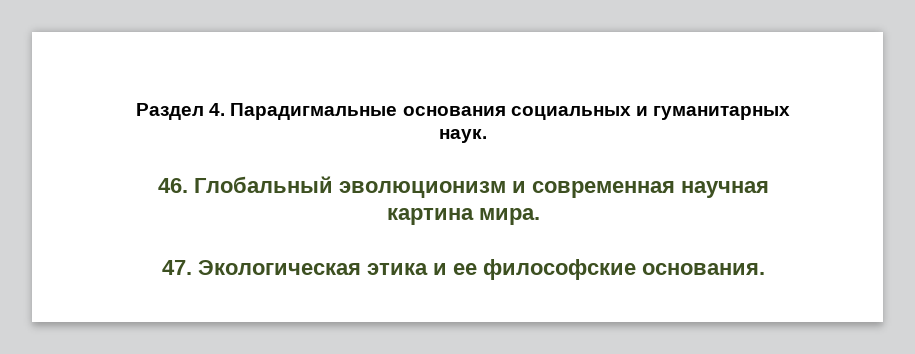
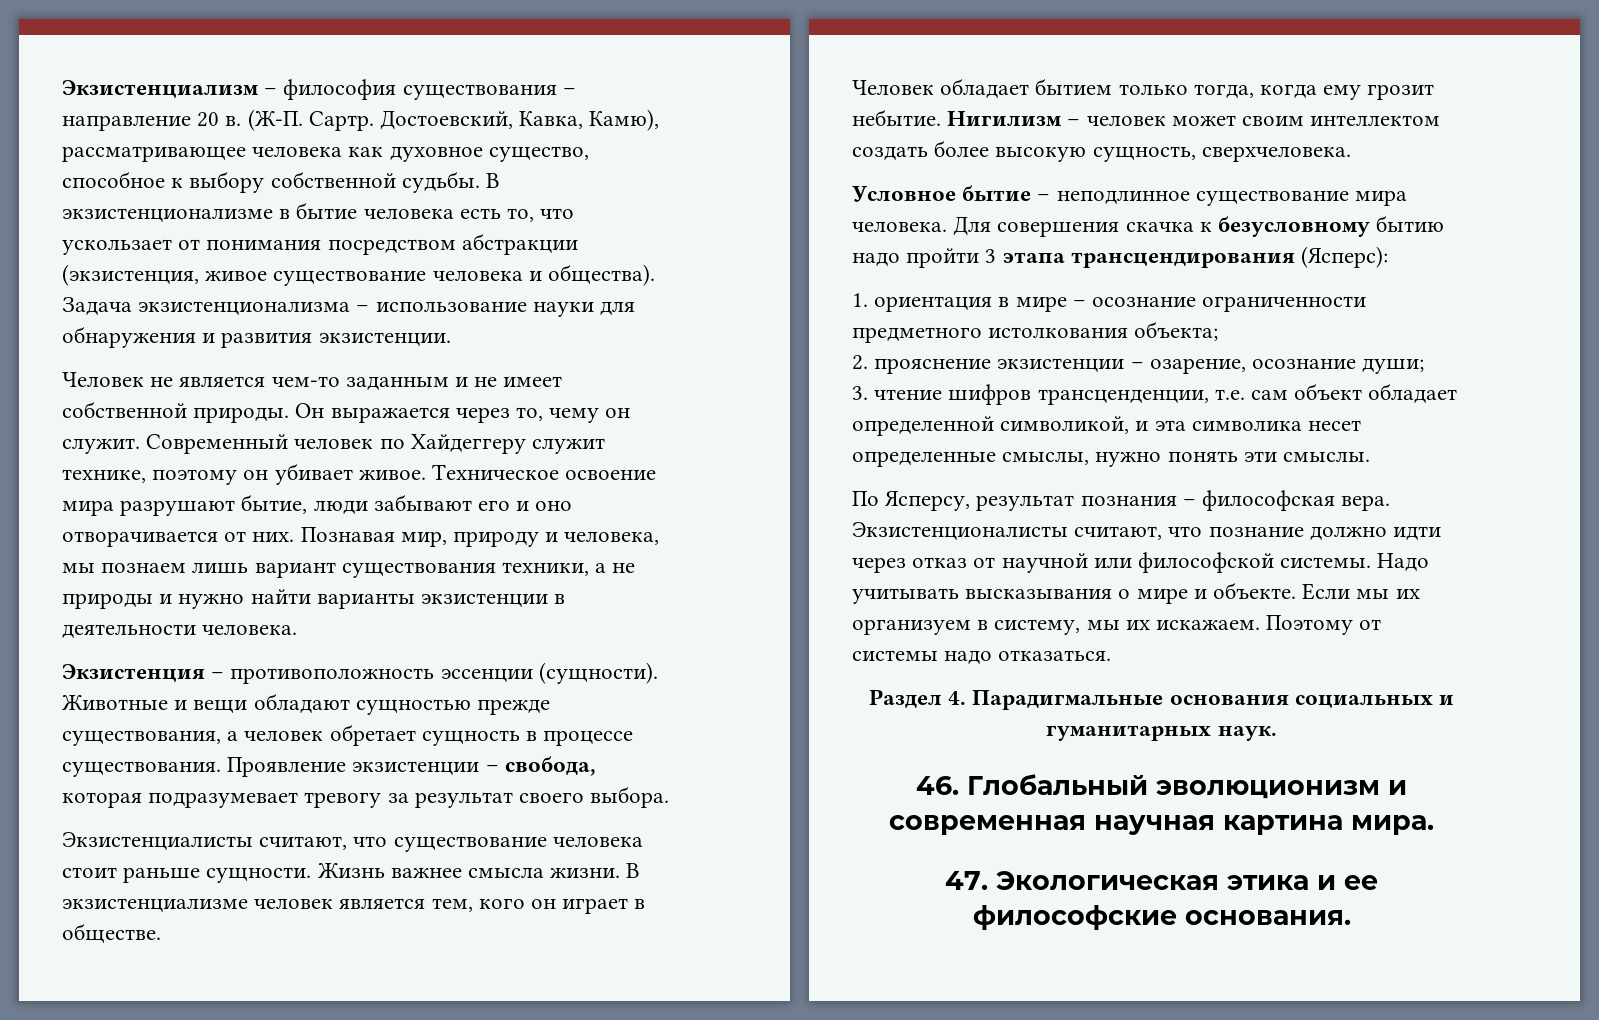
(136, 111) none -> [62,79,576,100] [62,109,660,131] [62,146,589,162] [62,171,501,193] [62,202,575,223] [62,233,578,255] [62,264,656,286] [62,297,636,317] [62,326,451,348] [62,372,563,391] [62,401,631,423] [62,434,606,454] [62,463,657,485] [62,494,573,516] [62,527,660,547] [62,562,636,578] [62,589,566,609] [62,624,298,639] [62,662,658,684] [62,693,551,715] [62,724,634,746] [62,756,596,777] [62,786,670,808] [62,832,643,852] [62,863,641,883] [62,898,646,914] [62,923,161,944] [852,78,1435,100] [852,109,1441,126] [852,140,1351,162] [852,185,1408,206] [852,215,1445,237] [852,246,1389,268] [852,293,1367,312] [852,321,1219,343] [852,355,1425,374] [852,383,1458,405] [852,416,1362,436] [852,451,1371,467] [852,490,1391,511] [852,522,1442,541] [852,552,1430,573] [852,582,1420,604] [852,615,1382,635] [852,650,1112,665] Экзистенциализм – философия существования – направление 20 в. (Ж-П. Сартр. Достоевский, Кавка, Камю), рассматривающее человека как духовное существо, способное к выбору собственной судьбы. В экзистенционализме в бытие человека есть то, что ускользает от понимания посредством абстракции (экзистенция, живое существование человека и общества). Задача экзистенционализма – использование науки для обнаружения и развития экзистенции. // Человек не является чем-то заданным и не имеет собственной природы. Он выражается через то, чему он служит. Современный человек по Хайдеггеру служит технике, поэтому он убивает живое. Техническое освоение мира разрушают бытие, люди забывают его и оно отворачивается от них. Познавая мир, природу и человека, мы познаем лишь вариант существования техники, а не природы и нужно найти варианты экзистенции в деятельности человека. // Экзистенция – противоположность эссенции (сущности). Животные и вещи обладают сущностью прежде существования, а человек обретает сущность в процессе существования. Проявление экзистенции – свобода, которая подразумевает тревогу за результат своего выбора. // Экзистенциалисты считают, что существование человека стоит раньше сущности. Жизнь важнее смысла жизни. В экзистенциализме человек является тем, кого он играет в обществе. // Человек обладает бытием только тогда, когда ему грозит небытие. Нигилизм – человек может своим интеллектом создать более высокую сущность, сверхчеловека. // Условное бытие – неподлинное существование мира человека. Для совершения скачка к безусловному бытию надо пройти 3 этапа трансцендирования (Ясперс): // 1. ориентация в мире – осознание ограниченности предметного истолкования объекта; // 2. прояснение экзистенции – озарение, осознание души; // 3. чтение шифров трансценденции, т.е. сам объект обладает определенной символикой, и эта символика несет определенные смыслы, нужно понять эти смыслы. // По Ясперсу, результат познания – философская вера. Экзистенционалисты считают, что познание должно идти через отказ от научной или философской системы. Надо учитывать высказывания о мире и объекте. Если мы их организуем в систему, мы их искажаем. Поэтому от системы надо отказаться. //

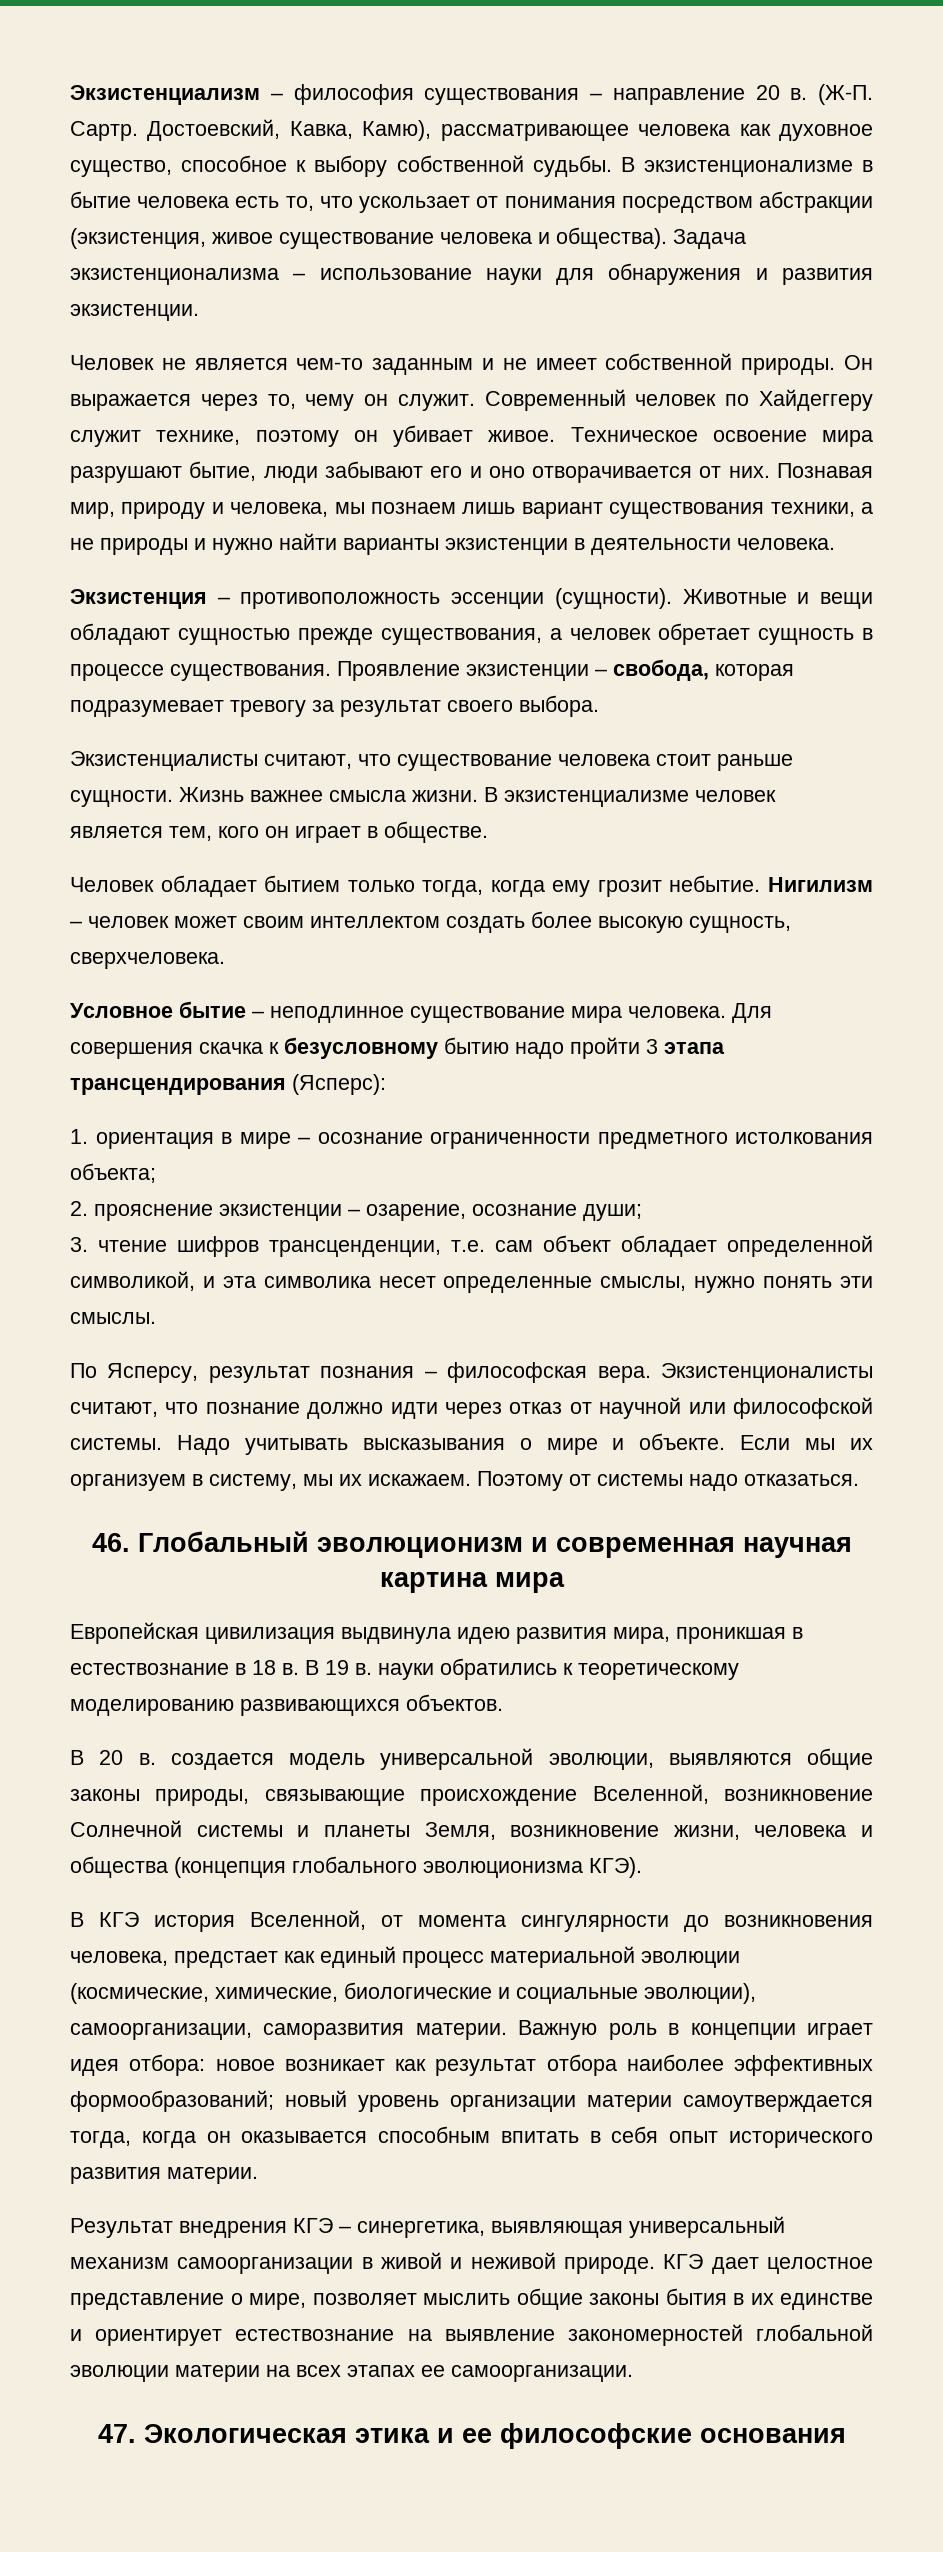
[868,689,1455,710] [1046,725,1277,741] // Раздел 4. Парадигмальные основания социальных и гуманитарных наук. -> (859, 1480) none
[1351,815,1434,835] мира. -> [494,1572,565,1593] [70,1622,803,1644] [70,1658,739,1680] [70,1694,503,1716] [70,1748,873,1770] [70,1784,873,1806] [70,1820,873,1840] [70,1856,642,1878] [70,1910,873,1932] [70,1946,740,1968] [70,1982,756,2004] [70,2020,874,2040] [70,2054,873,2076] [70,2090,873,2112] [70,2126,874,2148] [70,2167,258,2184] [70,2216,785,2238] [70,2252,873,2274] [70,2288,873,2310] [70,2324,873,2346] [70,2365,633,2382] мира // Европейская цивилизация выдвинула идею развития мира, проникшая в естествознание в 18 в. В 19 в. науки обратились к теоретическому моделированию развивающихся объектов. // В 20 в. создается модель универсальной эволюции, выявляются общие законы природы, связывающие происхождение Вселенной, возникновение Солнечной системы и планеты Земля, возникновение жизни, человека и общества (концепция глобального эволюционизма КГЭ). // В КГЭ история Вселенной, от момента сингулярности до возникновения человека, предстает как единый процесс материальной эволюции (космические, химические, биологические и социальные эволюции), самоорганизации, саморазвития материи. Важную роль в концепции играет идея отбора: новое возникает как результат отбора наиболее эффективных формообразований; новый уровень организации материи самоутверждается тогда, когда он оказывается способным впитать в себя опыт исторического развития материи. // Результат внедрения КГЭ – синергетика, выявляющая универсальный механизм самоорганизации в живой и неживой природе. КГЭ дает целостное представление о мире, позволяет мыслить общие законы бытия в их единстве и ориентирует естествознание на выявление закономерностей глобальной эволюции материи на всех этапах ее самоорганизации.
[1184,910,1351,925] основания. -> [699,2428,846,2443] основания

